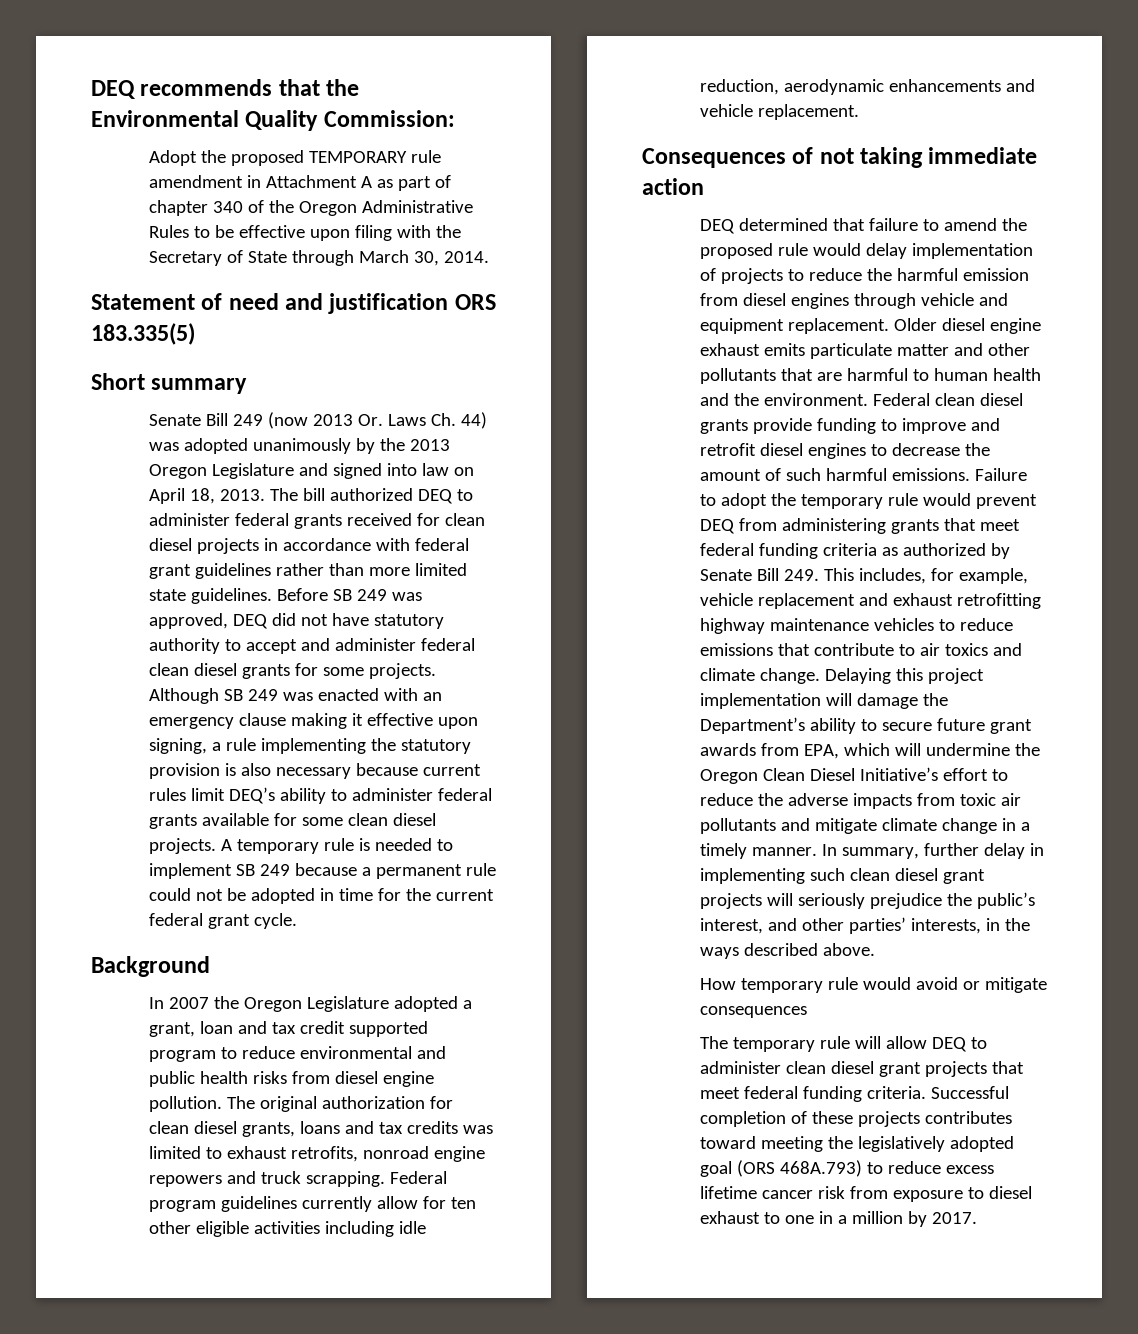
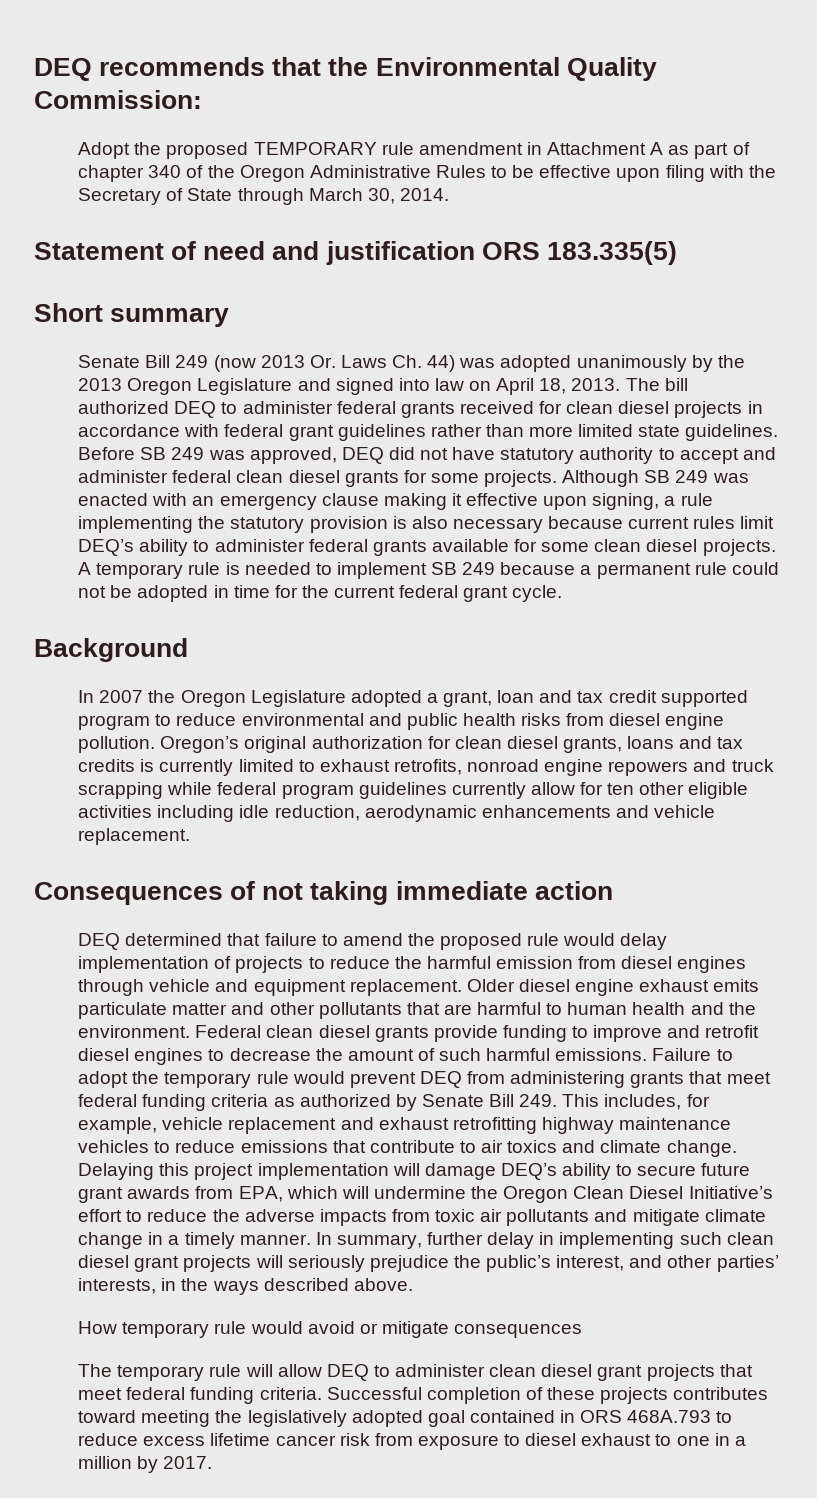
[226,1096,255,1109] The -> [160,736,240,753] Oregon’s
[462,1125,493,1134] was -> [140,759,234,776] is currently
[305,1171,447,1187] scrapping. Federal -> [78,782,277,799] scrapping while federal
[922,693,948,706] [699,717,805,734] the Department’s -> [500,1163,557,1180] DEQ’s
[736,1160,862,1177] (ORS 468A.793) -> [469,1410,712,1423] contained in ORS 468A.793

